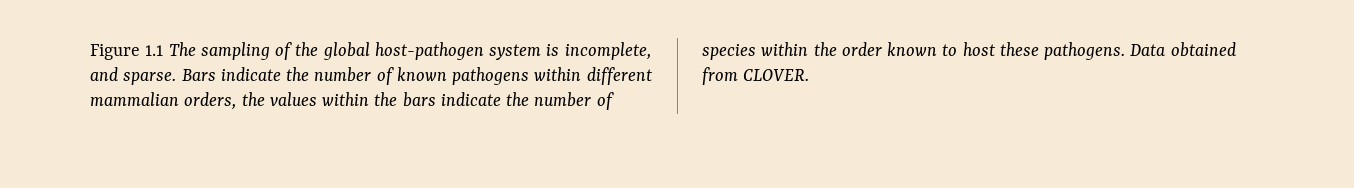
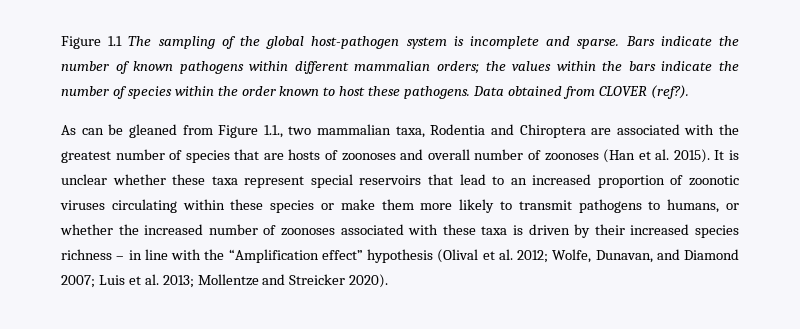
[564,42,651,60] incomplete, -> [469,36,539,49] incomplete
[184,92,237,110] orders, -> [437,61,479,74] orders;
[743,69,810,81] CLOVER. -> [598,85,689,99] [61,124,739,138] [61,149,739,163] [61,174,739,188] [60,199,739,213] [60,224,740,238] [61,249,739,263] [61,274,389,288] CLOVER (ref?). // As can be gleaned from Figure 1.1., two mammalian taxa, Rodentia and Chiroptera are associated with the greatest number of species that are hosts of zoonoses and overall number of zoonoses (Han et al. 2015). It is unclear whether these taxa represent special reservoirs that lead to an increased proportion of zoonotic viruses circulating within these species or make them more likely to transmit pathogens to humans, or whether the increased number of zoonoses associated with these taxa is driven by their increased species richness – in line with the “Amplification effect” hypothesis (Olival et al. 2012; Wolfe, Dunavan, and Diamond 2007; Luis et al. 2013; Mollentze and Streicker 2020).

